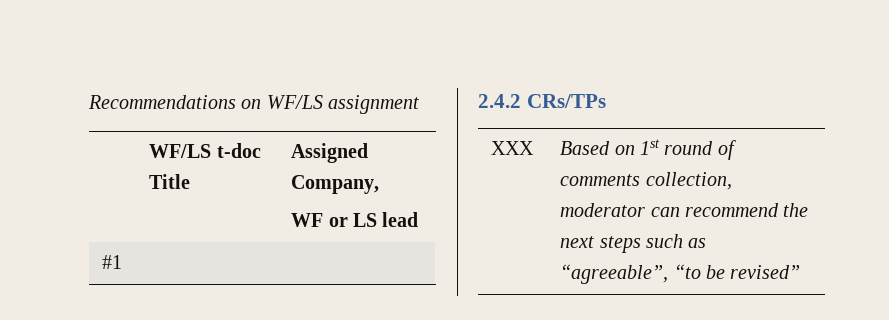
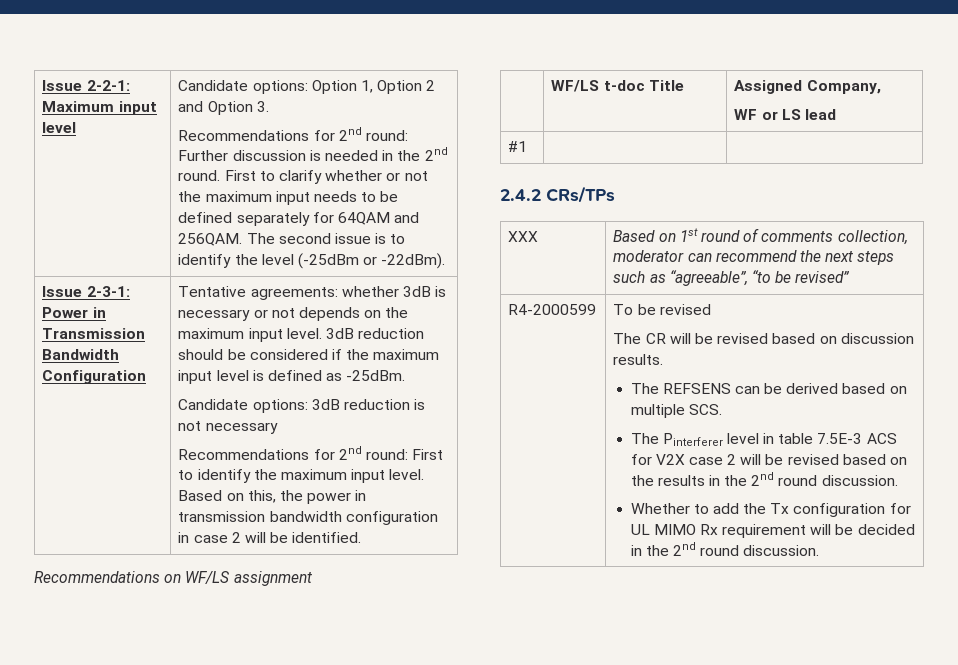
(88, 102) none -> [42,80,130,91] [42,101,157,115] [42,122,77,133] [178,80,436,94] [178,101,269,115] [178,127,409,141] [178,147,448,161] [178,170,428,184] [178,191,399,205] [178,212,420,226] [178,233,406,246] [178,253,446,269] [42,286,130,297] [42,307,106,318] [42,328,146,339] [42,349,120,360] [42,370,147,384] [178,286,447,300] [178,307,409,321] [178,328,425,342] [178,349,440,360] [178,370,406,384] [178,399,426,413] [178,421,278,434] [178,446,444,460] [178,469,425,483] [178,490,367,504] [178,511,438,525] [178,532,362,543] Issue 2-2-1: Maximum input level | Candidate options: Option 1, Option 2 and Option 3. // Recommendations for 2nd round: Further discussion is needed in the 2nd round. First to clarify whether or not the maximum input needs to be defined separately for 64QAM and 256QAM. The second issue is to identify the level (-25dBm or -22dBm). // Issue 2-3-1: Power in Transmission Bandwidth Configuration | Tentative agreements: whether 3dB is necessary or not depends on the maximum input level. 3dB reduction should be considered if the maximum input level is defined as -25dBm. // Candidate options: 3dB reduction is not necessary // Recommendations for 2nd round: First to identify the maximum input level. Based on this, the power in transmission bandwidth configuration in case 2 will be identified. //
(801, 272) none -> [508,304,597,315] [613,304,711,315] [613,333,914,344] [613,354,664,365] [630,383,907,394] [630,404,722,418] [630,433,897,446] [630,454,907,465] [630,472,898,486] [630,503,911,517] [630,524,915,538] [630,542,820,556] // R4-2000599 | To be revised // The CR will be revised based on discussion results. // The REFSENS can be derived based on multiple SCS. // The Pinterferer level in table 7.5E-3 ACS for V2X case 2 will be revised based on the results in the 2nd round discussion. // Whether to add the Tx configuration for UL MIMO Rx requirement will be decided in the 2nd round discussion.

